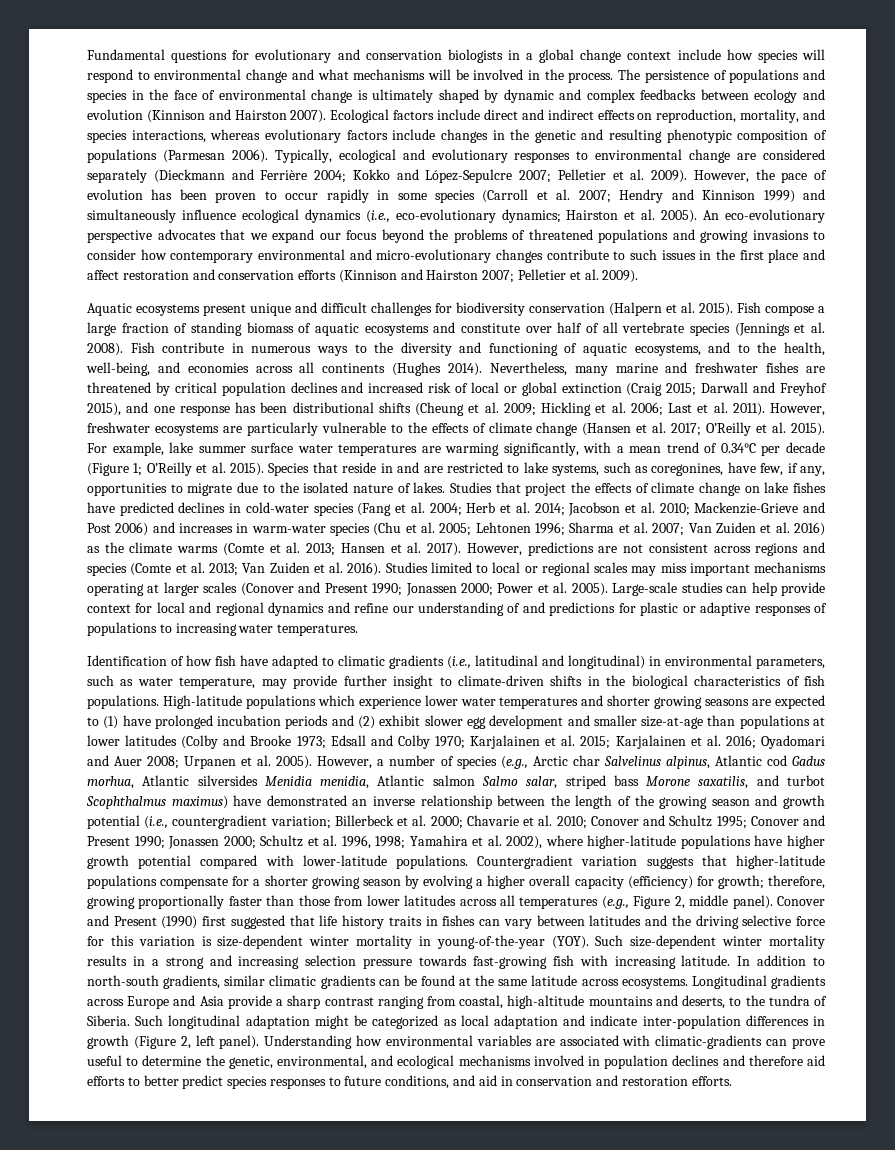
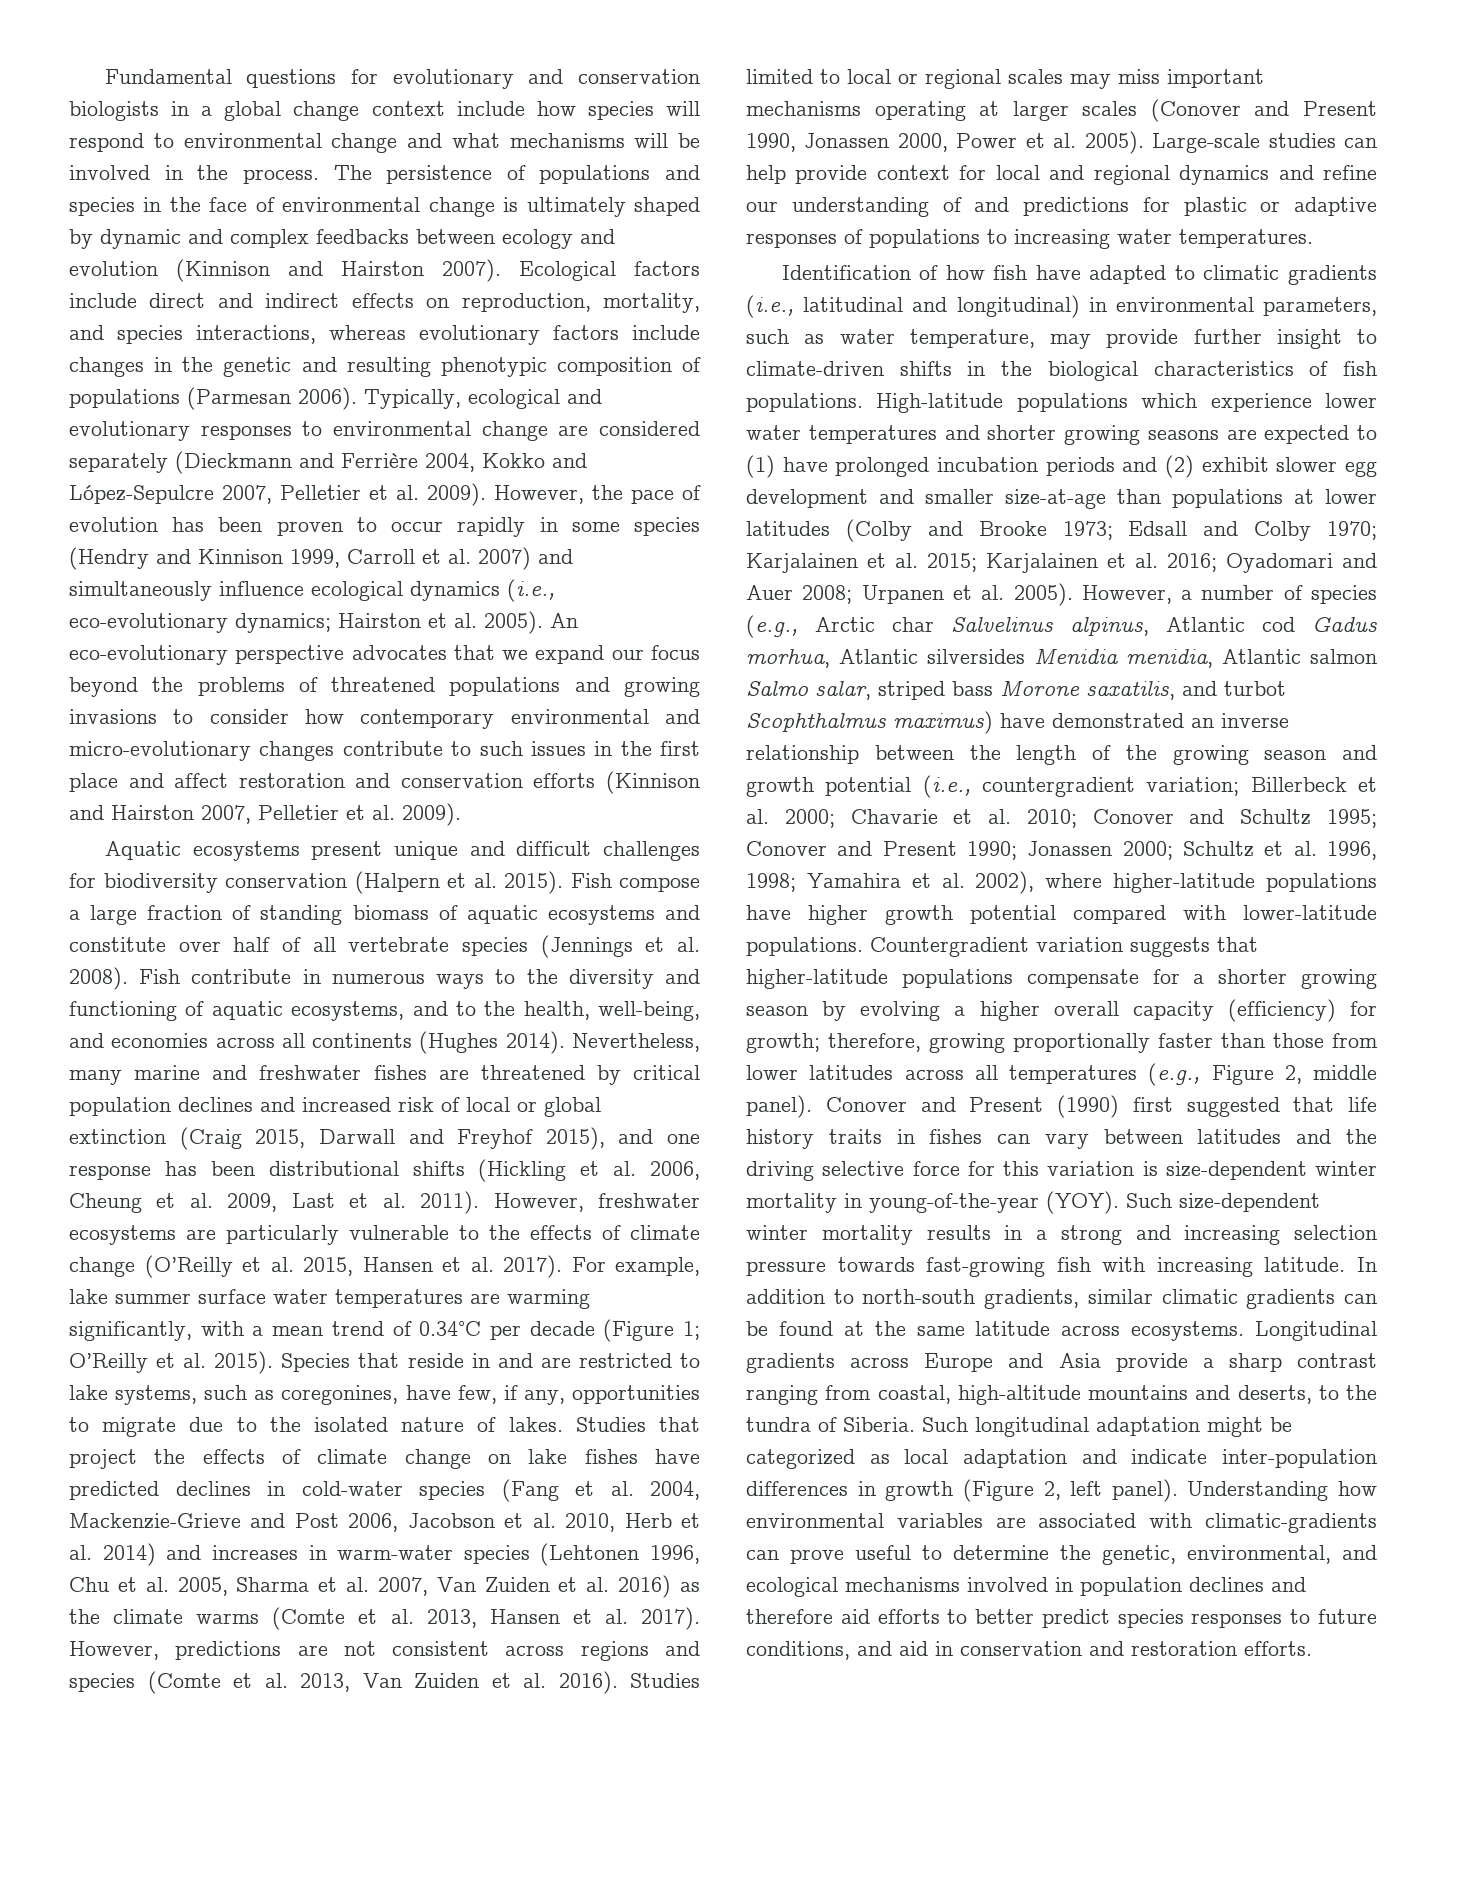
[314,170,346,183] 2004; -> [425,453,475,472] 2004,
[519,170,551,183] 2007; -> [222,485,272,504] 2007,
[482,189,795,203] (Carroll et al. 2007; Hendry and Kinnison 1999) -> [69,547,531,570] (Hendry and Kinnison 1999, Carroll et al. 2007)
[482,270,515,283] 2007; -> [201,805,251,824] 2007,
[666,383,697,396] 2015; -> [255,1129,306,1148] 2015,
[415,402,663,416] (Cheung et al. 2009; Hickling et al. 2006; -> [478,1159,700,1182] [69,1193,278,1213] (Hickling et al. 2006, Cheung et al. 2009,
[582,422,826,436] (Hansen et al. 2017; O’Reilly et al. 2015). -> [144,1255,562,1278] (O’Reilly et al. 2015, Hansen et al. 2017).
[429,502,825,516] [87,522,149,536] 2004; Herb et al. 2014; Jacobson et al. 2010; Mackenzie-Grieve and Post 2006) -> [650,1481,700,1500] [69,1513,701,1532] [69,1543,156,1566] 2004, Mackenzie-Grieve and Post 2006, Jacobson et al. 2010, Herb et al. 2014)
[373,522,565,536] (Chu et al. 2005; Lehtonen 1996; -> [540,1543,700,1566] [69,1577,228,1596] (Lehtonen 1996, Chu et al. 2005,
[652,523,685,536] 2007; -> [377,1577,428,1596] 2007,
[306,543,336,556] 2013; -> [426,1609,477,1628] 2013,
[209,563,238,576] 2013; -> [300,1673,350,1692] 2013,
[372,583,494,596] 1990; Jonassen 2000; -> [746,133,948,152] 1990, Jonassen 2000,

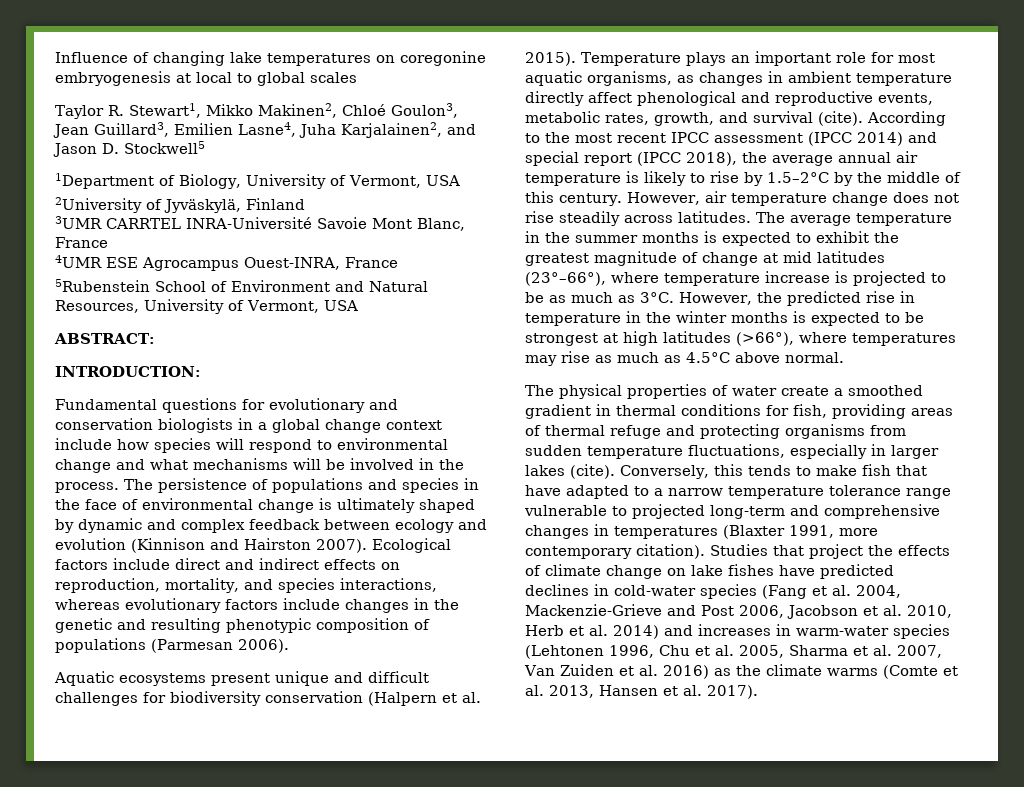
(104, 76) none -> [55,51,486,66] [55,71,357,86] [55,103,458,119] [53,122,476,138] [53,141,205,157] [55,173,460,189] [55,197,305,213] [55,216,465,231] [55,237,108,248] [55,255,398,271] [55,279,428,292] [55,299,358,314] [54,333,155,344] [55,366,201,377] Influence of changing lake temperatures on coregonine embryogenesis at local to global scales // Taylor R. Stewart1, Mikko Makinen2, Chloé Goulon3, Jean Guillard3, Emilien Lasne4, Juha Karjalainen2, and Jason D. Stockwell5 // 1Department of Biology, University of Vermont, USA // 2University of Jyväskylä, Finland // 3UMR CARRTEL INRA-Université Savoie Mont Blanc, France // 4UMR ESE Agrocampus Ouest-INRA, France // 5Rubenstein School of Environment and Natural Resources, University of Vermont, USA // ABSTRACT: // INTRODUCTION: //
[316,229,409,244] feedbacks -> [249,519,320,530] feedback
[364,389,602,409] [69,421,700,441] [69,451,587,474] [69,483,701,506] [69,517,700,537] [69,547,573,570] [69,579,555,602] [69,611,578,634] [69,645,700,665] [69,677,700,697] [69,709,700,729] [69,741,700,761] [69,771,700,794] [69,803,461,826] Typically, ecological and evolutionary responses to environmental change are considered separately (Dieckmann and Ferrière 2004, Kokko and López-Sepulcre 2007, Pelletier et al. 2009). However, the pace of evolution has been proven to occur rapidly in some species (Hendry and Kinnison 1999, Carroll et al. 2007) and simultaneously influence ecological dynamics (i.e., eco-evolutionary dynamics; Hairston et al. 2005). An eco-evolutionary perspective advocates that we expand our focus beyond the problems of threatened populations and growing invasions to consider how contemporary environmental and micro-evolutionary changes contribute to such issues in the first place and affect restoration and conservation efforts (Kinnison and Hairston 2007, Pelletier et al. 2009). -> (289, 646) none
[570,873,700,892] [69,905,700,925] [69,935,700,958] [69,967,700,990] [69,1001,700,1021] [69,1031,700,1054] [69,1065,700,1085] [69,1097,601,1117] [69,1127,700,1150] [69,1159,700,1182] [69,1191,701,1214] [69,1225,700,1245] [69,1255,700,1278] [69,1289,590,1309] [69,1319,700,1342] [69,1351,700,1374] [69,1385,700,1405] [69,1417,563,1437] Fish compose a large fraction of standing biomass of aquatic ecosystems and constitute over half of all vertebrate species (Jennings et al. 2008). Fish contribute in numerous ways to the diversity and functioning of aquatic ecosystems, and to the health, well-being, and economies across all continents (Hughes 2014). Nevertheless, many marine and freshwater fishes are threatened by critical population declines and increased risk of local or global extinction (Craig 2015, Darwall and Freyhof 2015), and one response has been distributional shifts (Hickling et al. 2006, Cheung et al. 2009, Last et al. 2011). However, freshwater ecosystems are particularly vulnerable to the effects of climate change (O’Reilly et al. 2015, Hansen et al. 2017). For example, lake summer surface water temperatures are warming significantly, with a mean trend of 0.34°C per decade (Figure 1; O’Reilly et al. 2015). Species that reside in and are restricted to lake systems, such as coregonines, have few, if any, opportunities to migrate due to the isolated nature of lakes. -> [581,51,935,66] [525,71,952,86] [525,91,933,106] [525,111,946,126] [525,132,937,146] [525,151,918,166] [525,171,961,186] [525,191,959,206] [525,211,952,226] [525,231,899,246] [525,251,885,266] [525,271,946,286] [525,291,915,306] [525,311,924,326] [525,331,956,346] [525,351,844,366] [525,384,923,399] [525,404,953,419] [525,424,906,439] [525,444,939,459] [525,464,927,479] [525,485,951,499] [524,504,940,519] [525,524,878,539] [525,544,705,559] Temperature plays an important role for most aquatic organisms, as changes in ambient temperature directly affect phenological and reproductive events, metabolic rates, growth, and survival (cite). According to the most recent IPCC assessment (IPCC 2014) and special report (IPCC 2018), the average annual air temperature is likely to rise by 1.5–2°C by the middle of this century. However, air temperature change does not rise steadily across latitudes. The average temperature in the summer months is expected to exhibit the greatest magnitude of change at mid latitudes (23°–66°), where temperature increase is projected to be as much as 3°C. However, the predicted rise in temperature in the winter months is expected to be strongest at high latitudes (>66°), where temperatures may rise as much as 4.5°C above normal. // The physical properties of water create a smoothed gradient in thermal conditions for fish, providing areas of thermal refuge and protecting organisms from sudden temperature fluctuations, especially in larger lakes (cite). Conversely, this tends to make fish that have adapted to a narrow temperature tolerance range vulnerable to projected long-term and comprehensive changes in temperatures (Blaxter 1991, more contemporary citation).
[69,1641,700,1661] [69,1671,700,1694] [746,69,1264,89] [746,99,1377,122] [746,131,1377,154] [746,165,1377,185] [746,197,1377,217] [746,229,1313,249] [781,265,1377,285] [746,295,1377,318] [746,329,1377,349] [746,361,1377,381] [746,393,1377,413] [746,425,1377,445] [746,455,1377,478] [746,489,1377,509] [746,519,1377,542] [746,553,1377,573] [746,583,1377,606] [746,615,1377,638] [746,648,1377,668] [746,680,1286,700] [746,711,1289,734] [746,745,1377,765] [746,775,1377,798] [746,809,1377,828] [746,841,1377,860] [746,871,1377,894] [746,905,1377,925] [746,937,1258,957] [746,969,1377,989] [746,999,1377,1022] [746,1033,1378,1053] [746,1063,1377,1086] [746,1095,1377,1118] [746,1129,1377,1149] [746,1161,1377,1181] [746,1191,1320,1214] [746,1225,1377,1245] [746,1257,1377,1277] [746,1289,1377,1309] [746,1321,1377,1341] [746,1353,1377,1373] [746,1385,1377,1405] [746,1417,1292,1437] [746,1449,1377,1469] [746,1479,1377,1502] [746,1513,1377,1533] [746,1545,1377,1565] [746,1577,1306,1597] [746,1609,1377,1628] [746,1641,1312,1660] However, predictions are not consistent across regions and species (Comte et al. 2013, Van Zuiden et al. 2016). Studies limited to local or regional scales may miss important mechanisms operating at larger scales (Conover and Present 1990, Jonassen 2000, Power et al. 2005). Large-scale studies can help provide context for local and regional dynamics and refine our understanding of and predictions for plastic or adaptive responses of populations to increasing water temperatures. // Identification of how fish have adapted to climatic gradients (i.e., latitudinal and longitudinal) in environmental parameters, such as water temperature, may provide further insight to climate-driven shifts in the biological characteristics of fish populations. High-latitude populations which experience lower water temperatures and shorter growing seasons are expected to (1) have prolonged incubation periods and (2) exhibit slower egg development and smaller size-at-age than populations at lower latitudes (Colby and Brooke 1973; Edsall and Colby 1970; Karjalainen et al. 2015; Karjalainen et al. 2016; Oyadomari and Auer 2008; Urpanen et al. 2005). However, a number of species (e.g., Arctic char Salvelinus alpinus, Atlantic cod Gadus morhua, Atlantic silversides Menidia menidia, Atlantic salmon Salmo salar, striped bass Morone saxatilis, and turbot Scophthalmus maximus) have demonstrated an inverse relationship between the length of the growing season and growth potential (i.e., countergradient variation; Billerbeck et al. 2000; Chavarie et al. 2010; Conover and Schultz 1995; Conover and Present 1990; Jonassen 2000; Schultz et al. 1996, 1998; Yamahira et al. 2002), where higher-latitude populations have higher growth potential compared with lower-latitude populations. Countergradient variation suggests that higher-latitude populations compensate for a shorter growing season by evolving a higher overall capacity (efficiency) for growth; therefore, growing proportionally faster than those from lower latitudes across all temperatures (e.g., Figure 2, middle panel). Conover and Present (1990) first suggested that life history traits in fishes can vary between latitudes and the driving selective force for this variation is size-dependent winter mortality in young-of-the-year (YOY). Such size-dependent winter mortality results in a strong and increasing selection pressure towards fast-growing fish with increasing latitude. In addition to north-south gradients, similar climatic gradients can be found at the same latitude across ecosystems. Longitudinal gradients across Europe and Asia provide a sharp contrast ranging from coastal, high-altitude mountains and deserts, to the tundra of Siberia. Such longitudinal adaptation might be categorized as local adaptation and indicate inter-population differences in growth (Figure 2, left panel). Understanding how environmental variables are associated with climatic-gradients can prove useful to determine the genetic, environmental, and ecological mechanisms involved in population declines and therefore aid efforts to better predict species responses to future conditions, and aid in conservation and restoration efforts. -> (758, 692) none

